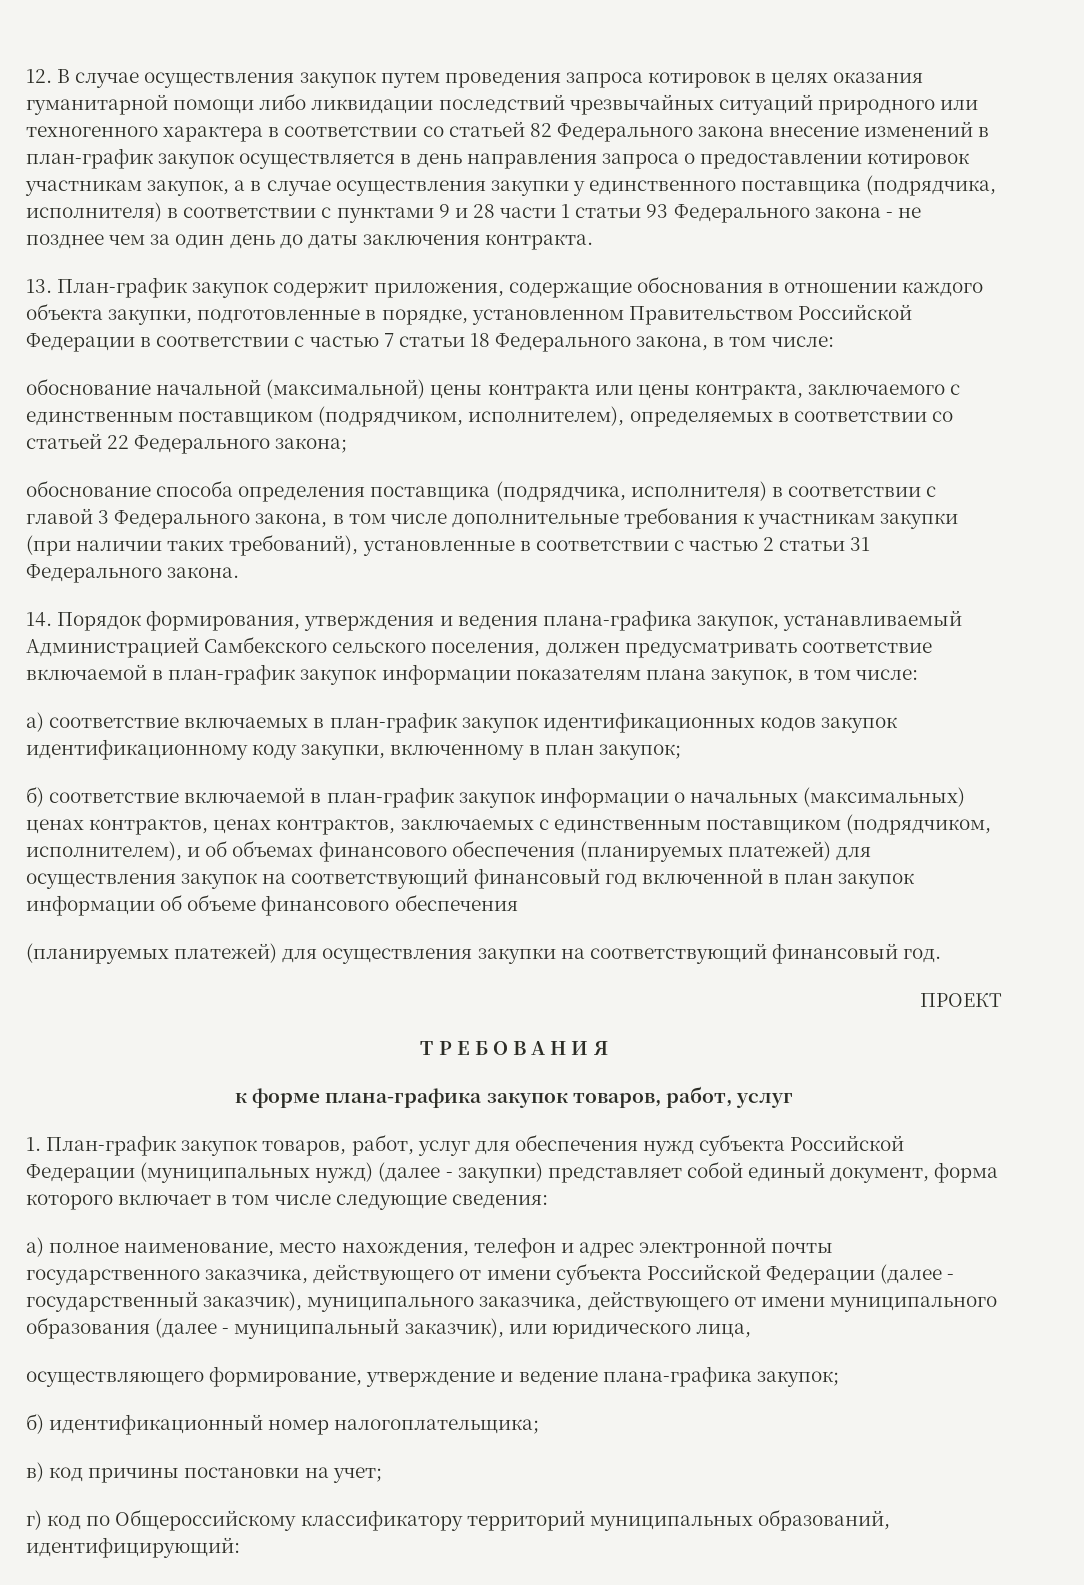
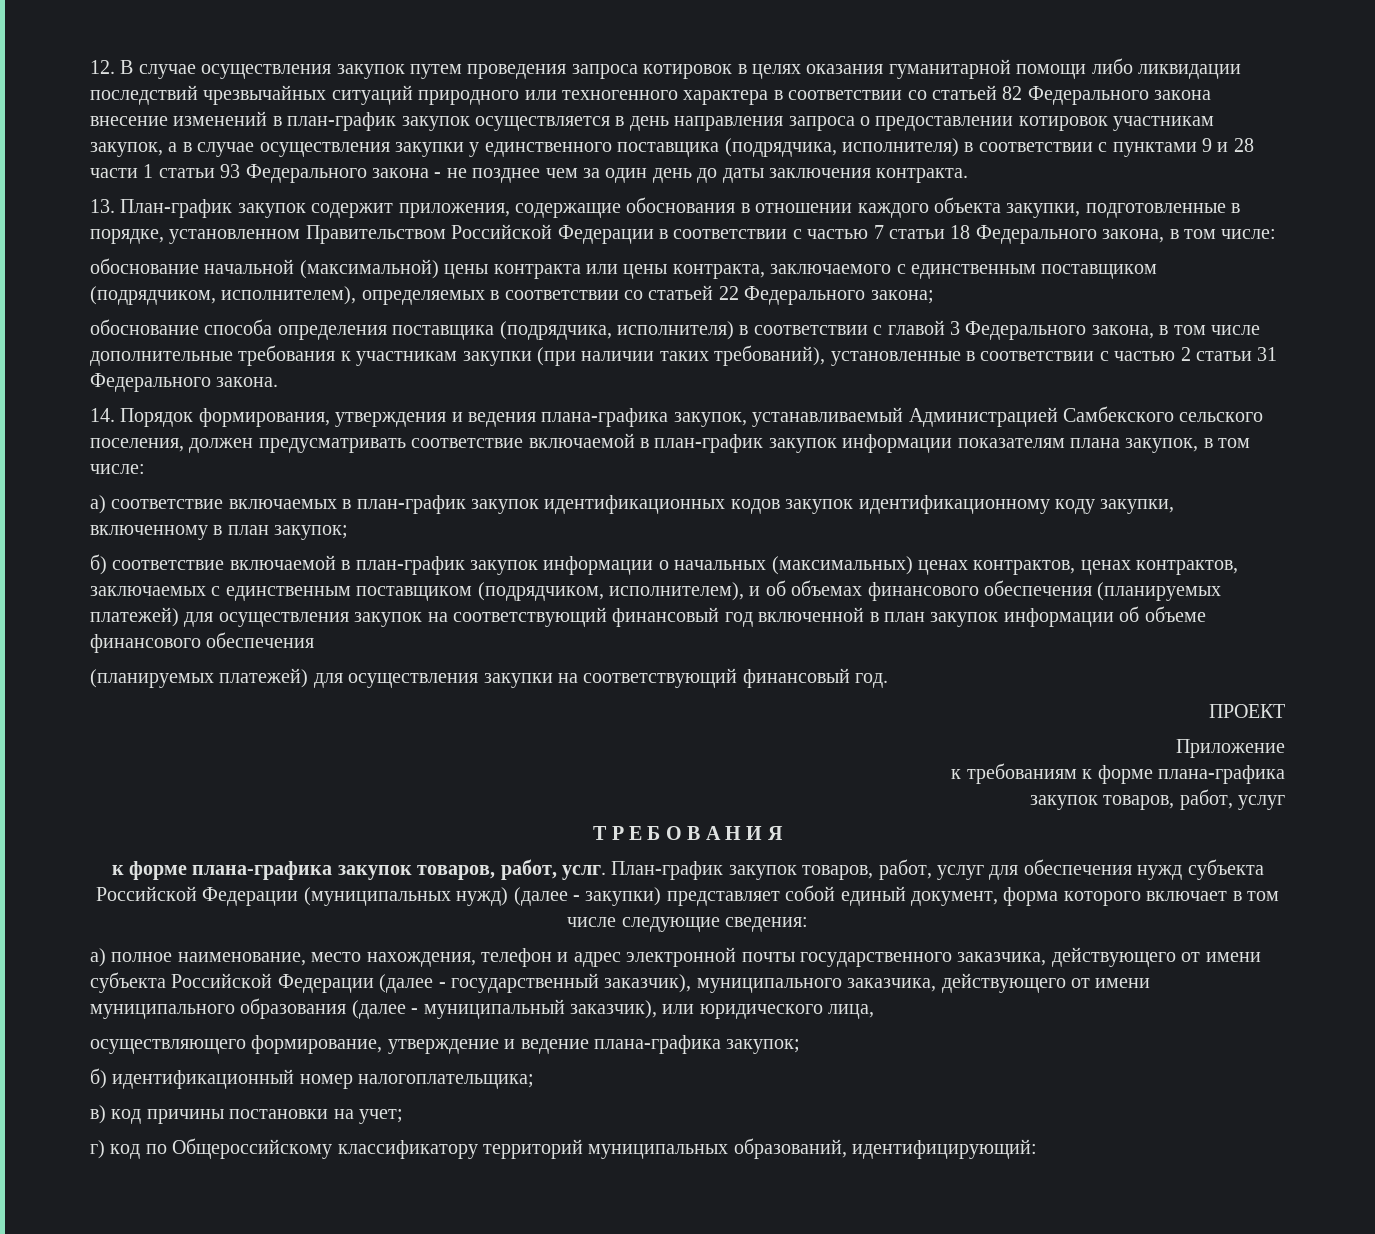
(1002, 1000) none -> [1176,739,1285,758] [951,763,1285,784] [1029,789,1285,810] // Приложение // к требованиям к форме плана-графика // закупок товаров, работ, услуг
[735,1093,793,1108] [26,1137,41,1151] услуг // 1. -> [561,865,606,880] услг.

